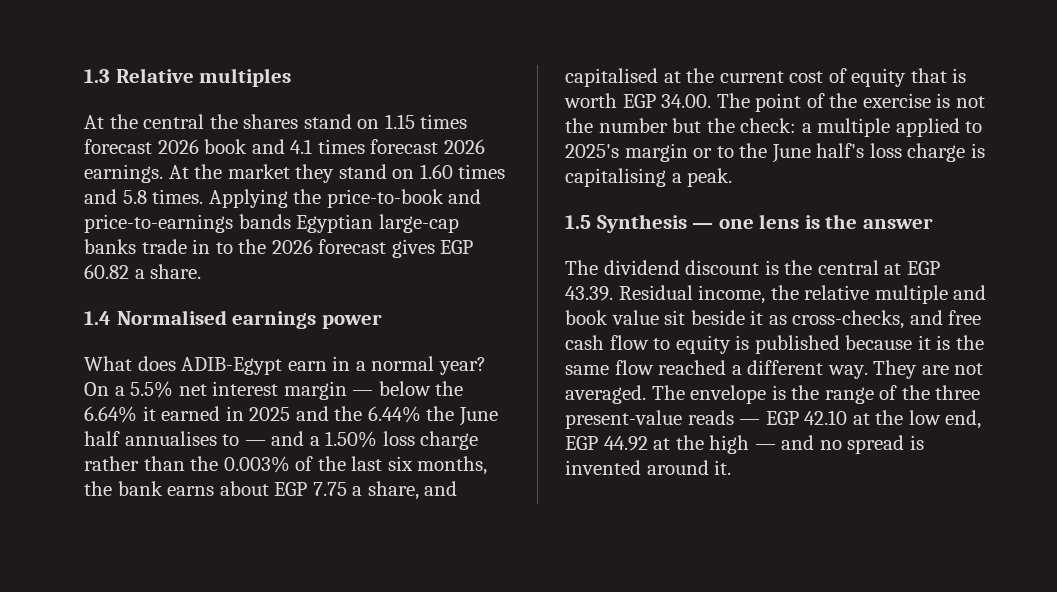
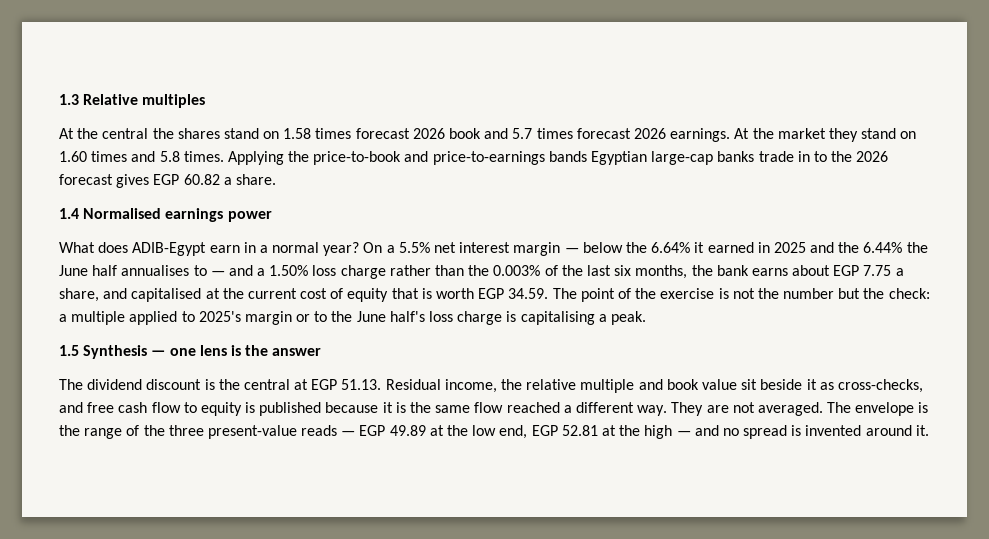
[384,114,415,129] 1.15 -> [283,128,312,139] 1.58
[290,139,313,154] 4.1 -> [512,128,533,139] 5.7
[661,94,712,108] 34.00. -> [508,288,549,299] 34.59.
[565,286,613,301] 43.39. -> [341,379,382,390] 51.13.
[804,410,848,425] 42.10 -> [389,425,426,436] 49.89
[603,436,648,451] 44.92 -> [561,425,598,436] 52.81

